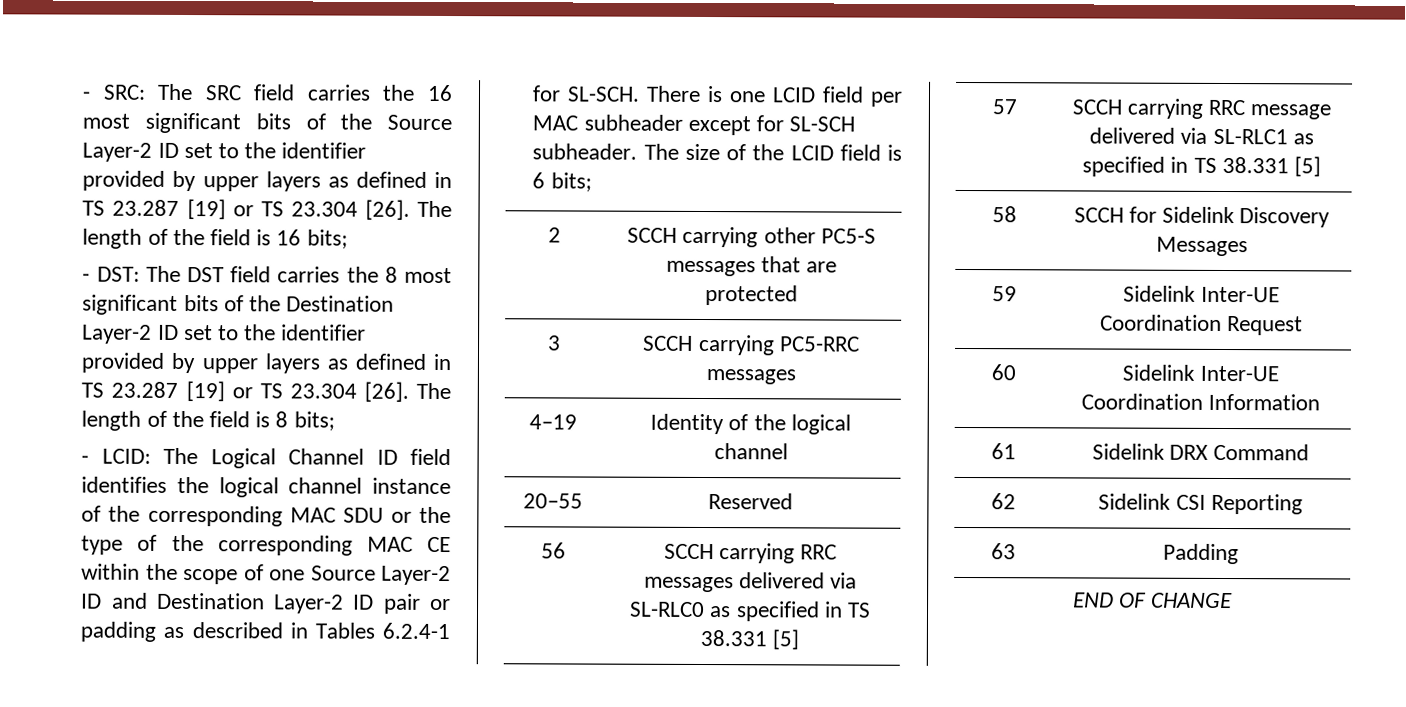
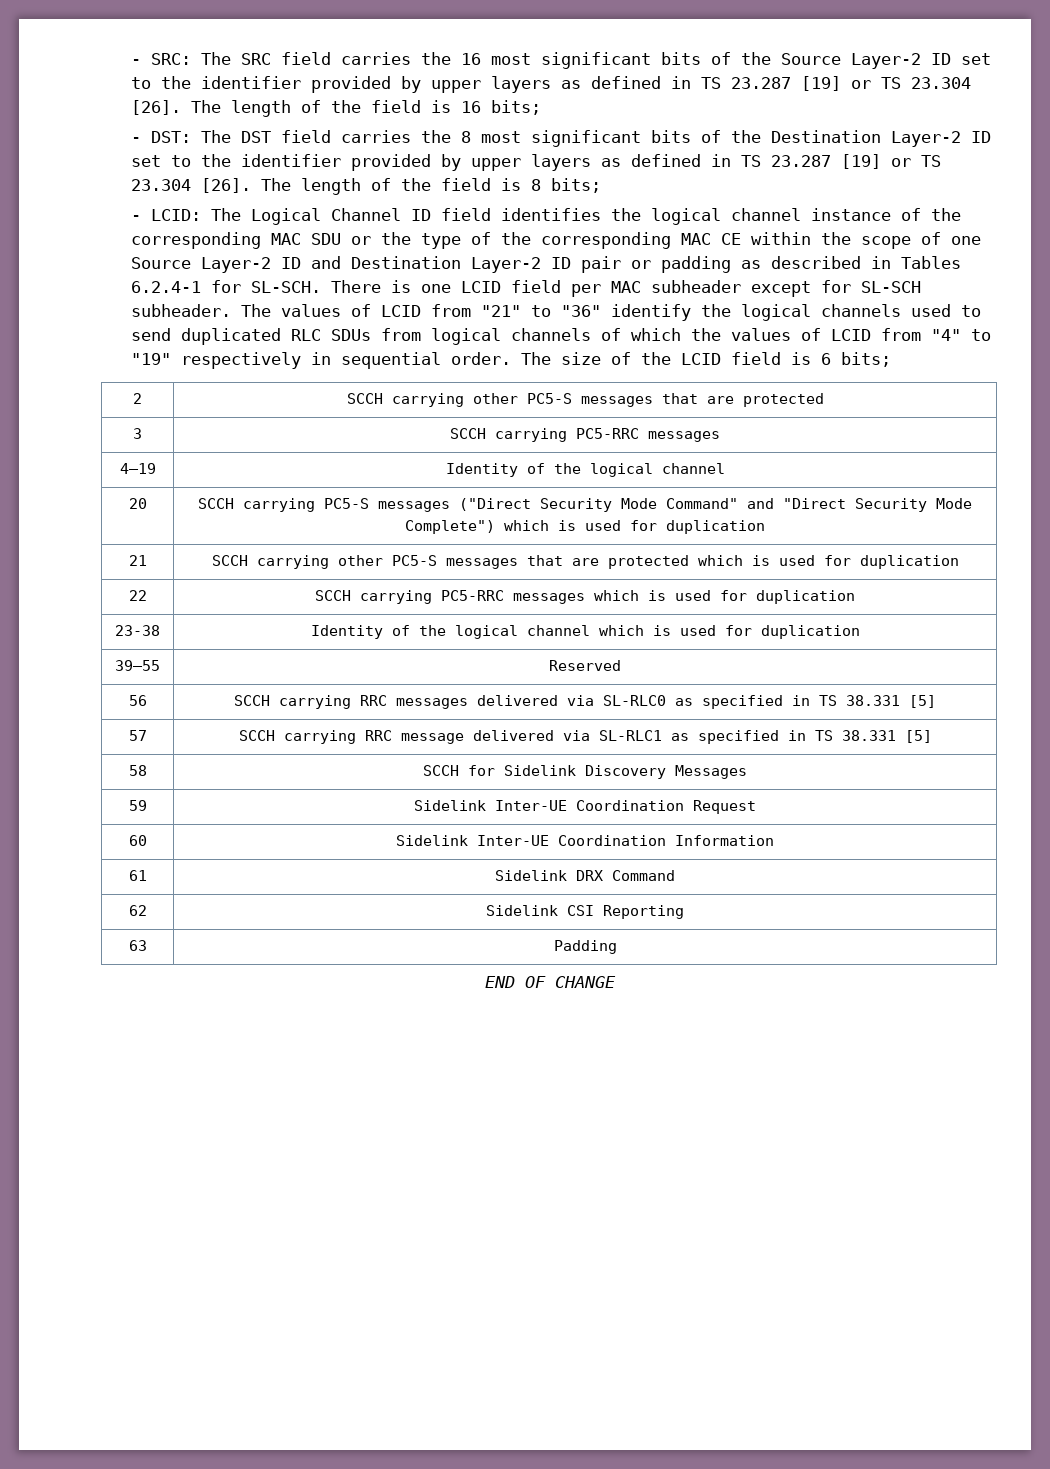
(679, 151) none -> [281,304,982,321] [131,328,992,345] [131,352,552,369] values of LCID from "21" to "36" identify the logical channels used to send duplicated RLC SDUs from logical channels of which the values of LCID from "4" to "19" respectively in sequential order. The
[523,493,583,509] 20–55 -> [128,498,147,509] [198,498,973,512] [405,520,766,534] [128,555,147,566] [211,555,959,569] [128,590,147,601] [315,590,856,604] [115,625,160,636] [310,625,860,639] [115,660,160,671] 20 | SCCH carrying PC5-S messages ("Direct Security Mode Command" and "Direct Security Mode Complete") which is used for duplication // 21 | SCCH carrying other PC5-S messages that are protected which is used for duplication // 22 | SCCH carrying PC5-RRC messages which is used for duplication // 23-38 | Identity of the logical channel which is used for duplication // 39–55

